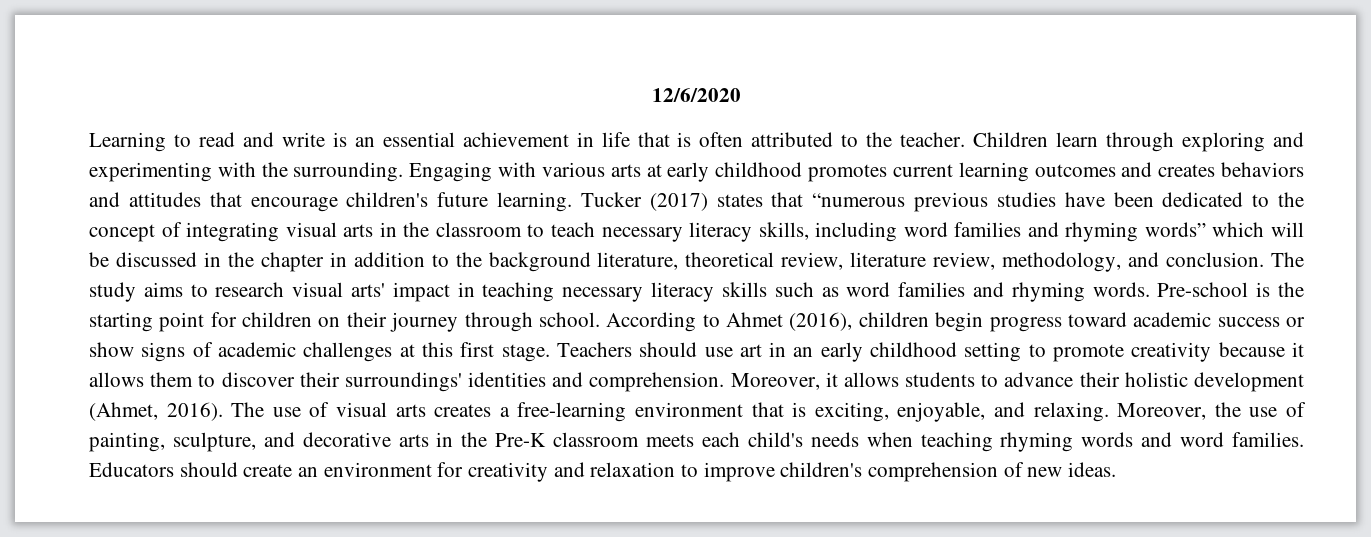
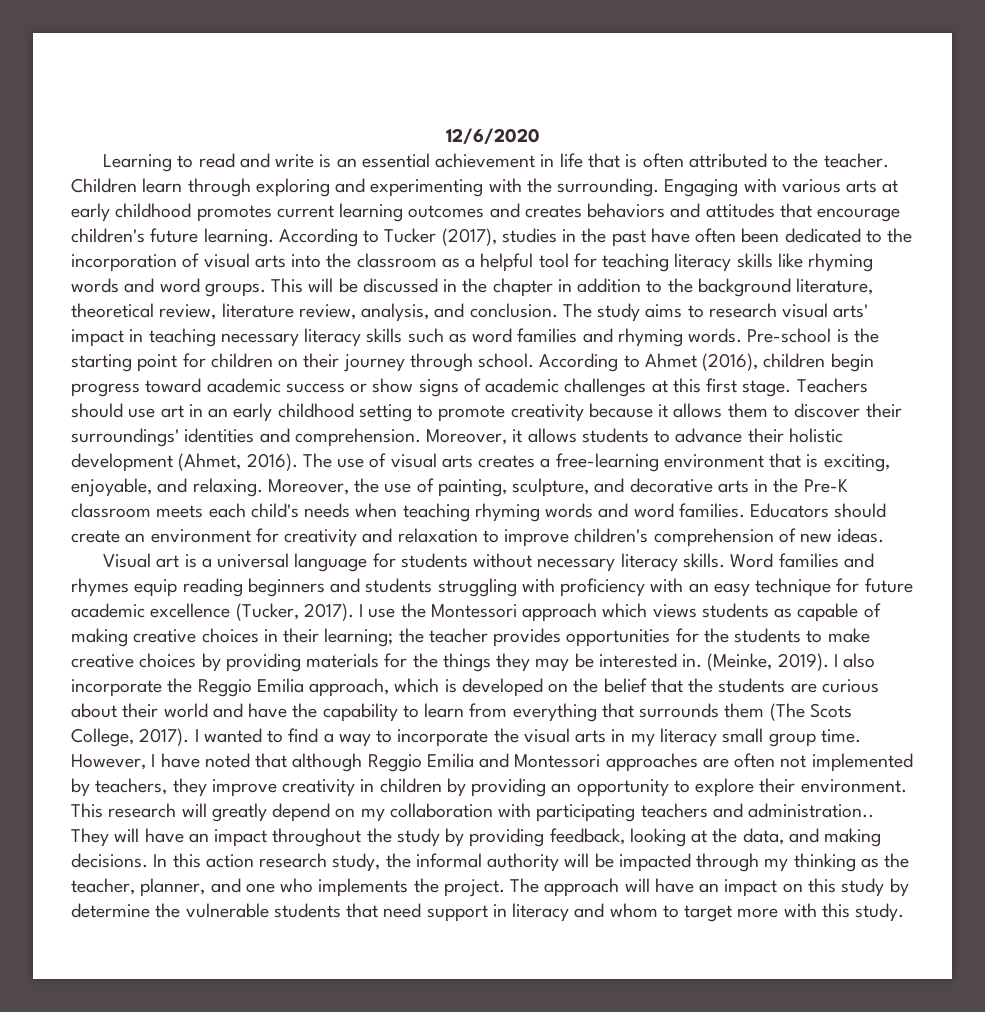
[580,192,1105,212] Tucker (2017) states that “numerous previous studies have -> [278,228,737,247] According to Tucker (2017), studies in the past have often
[89,222,397,242] concept of integrating visual arts in -> [71,253,322,272] incorporation of visual arts into
[527,222,1265,242] to teach necessary literacy skills, including word families and rhyming words” which -> [441,253,874,272] [71,278,304,297] as a helpful tool for teaching literacy skills like rhyming words and word groups. This
[1002,252,1122,272] methodology, -> [361,303,430,322] analysis,
(1117, 469) none -> [103,553,874,572] [71,578,913,597] [71,603,881,622] [71,628,870,647] [71,653,876,672] [71,678,879,697] [71,703,852,722] [71,728,861,747] [71,753,913,772] [71,778,907,797] [71,803,875,822] [71,828,882,847] [71,853,910,872] [71,878,909,897] [71,903,905,922] // Visual art is a universal language for students without necessary literacy skills. Word families and rhymes equip reading beginners and students struggling with proficiency with an easy technique for future academic excellence (Tucker, 2017). I use the Montessori approach which views students as capable of making creative choices in their learning; the teacher provides opportunities for the students to make creative choices by providing materials for the things they may be interested in. (Meinke, 2019). I also incorporate the Reggio Emilia approach, which is developed on the belief that the students are curious about their world and have the capability to learn from everything that surrounds them (The Scots College, 2017). I wanted to find a way to incorporate the visual arts in my literacy small group time. However, I have noted that although Reggio Emilia and Montessori approaches are often not implemented by teachers, they improve creativity in children by providing an opportunity to explore their environment. This research will greatly depend on my collaboration with participating teachers and administration.. They will have an impact throughout the study by providing feedback, looking at the data, and making decisions. In this action research study, the informal authority will be impacted through my thinking as the teacher, planner, and one who implements the project. The approach will have an impact on this study by determine the vulnerable students that need support in literacy and whom to target more with this study.

